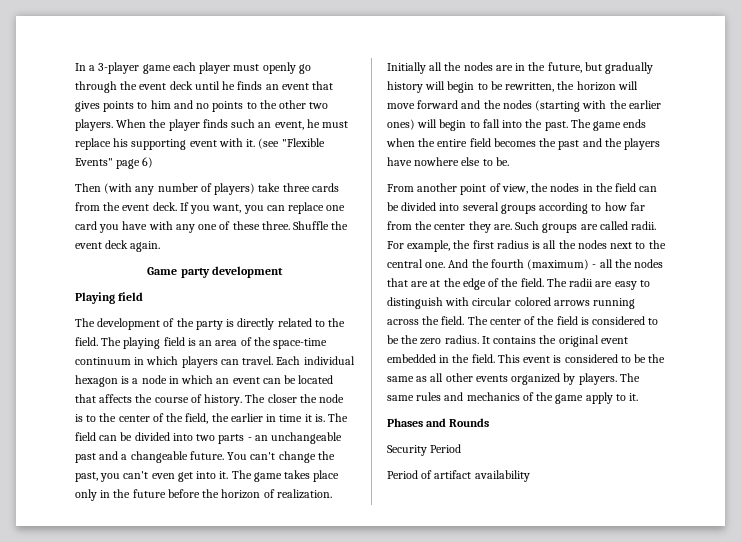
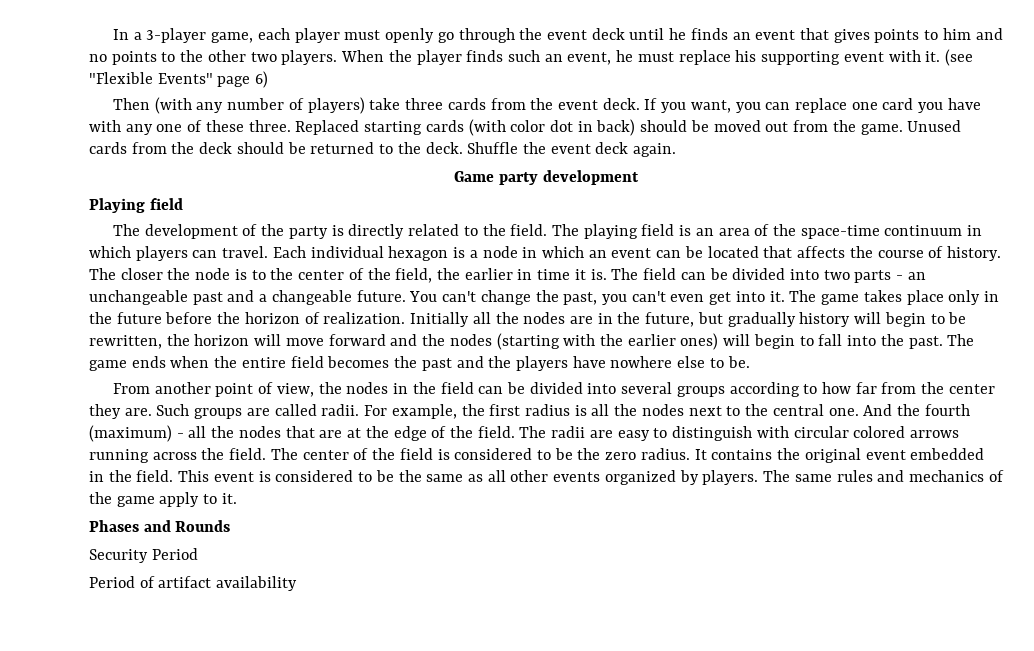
[142,64,171,74] game -> [211,32,254,43] game,
(290, 225) none -> [295,119,962,136] [89,142,463,154] Replaced starting cards (with color dot in back) should be moved out from the game. Unused cards from the deck should be returned to the deck.

